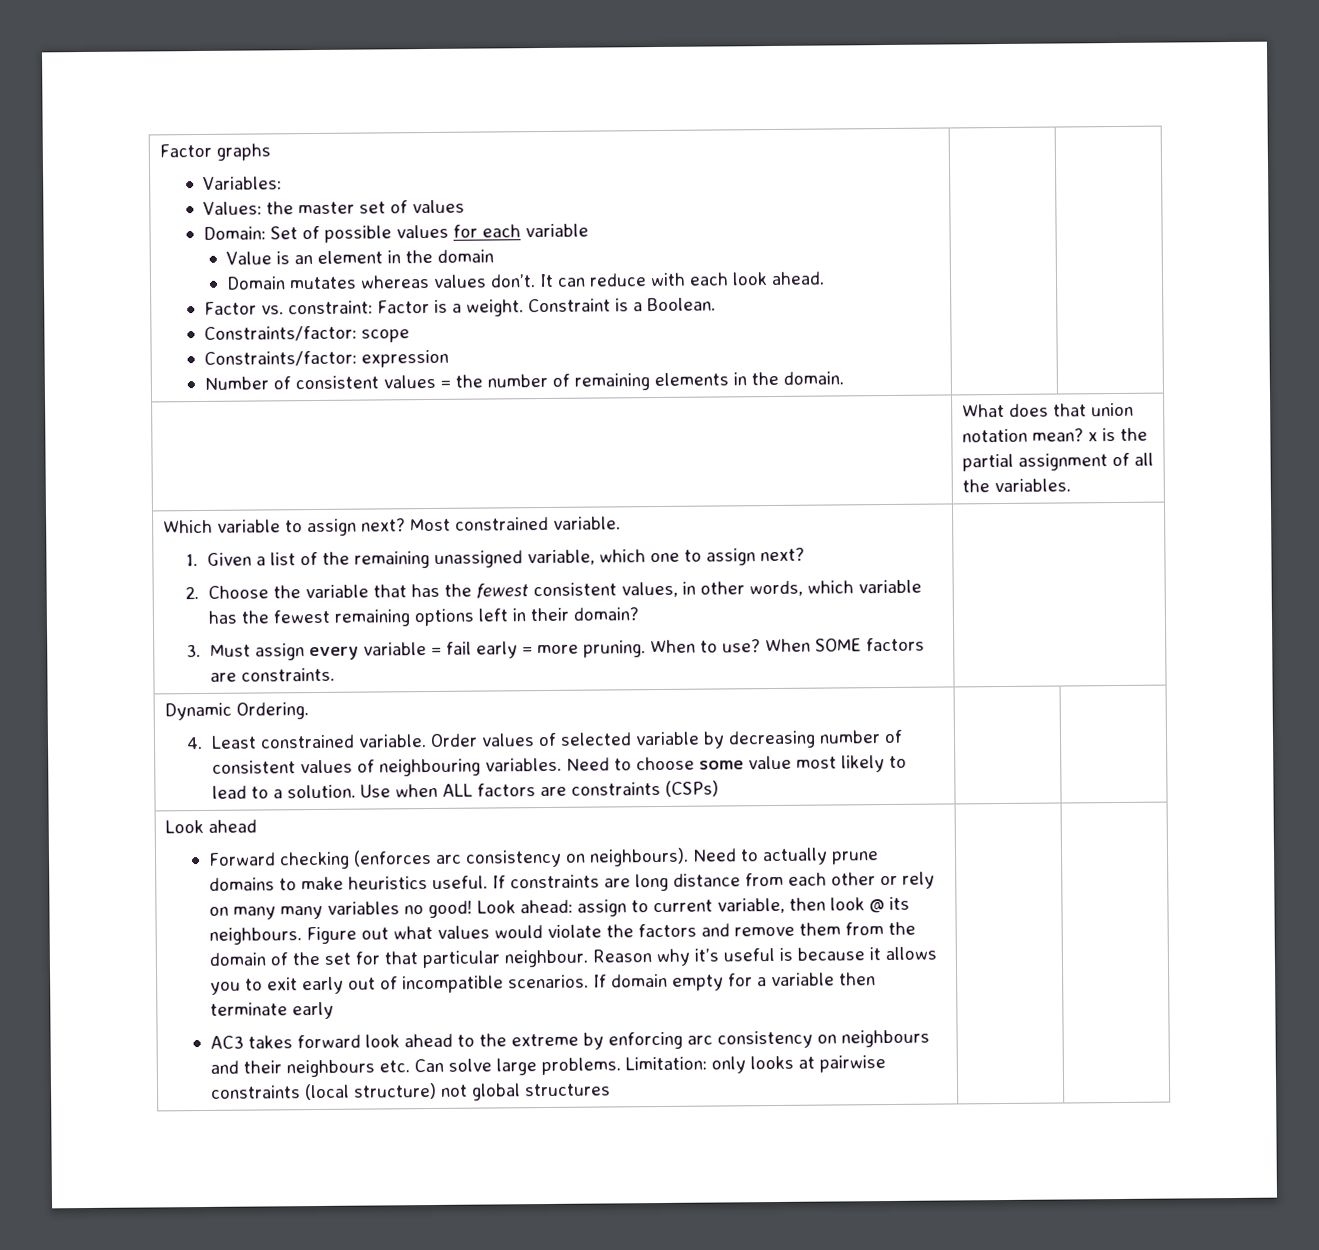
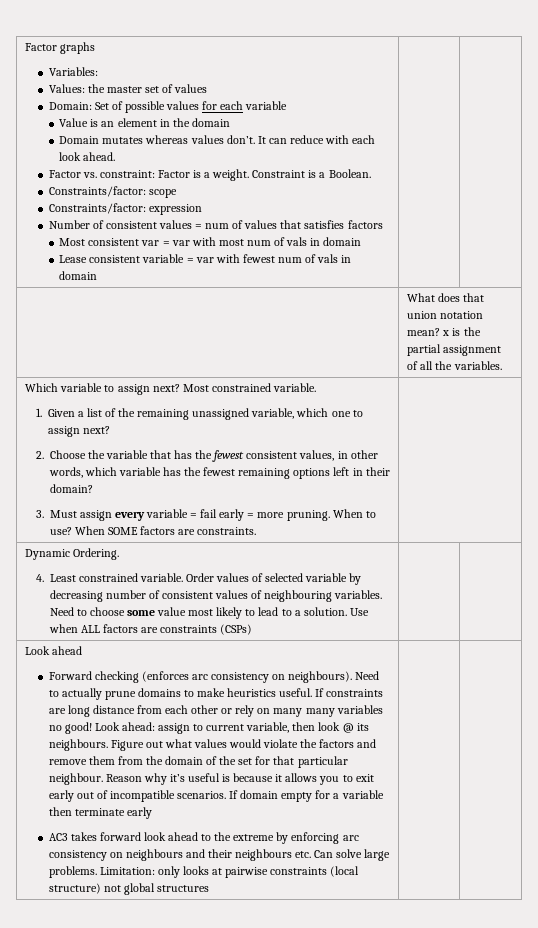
[454,371,844,391] the number of remaining elements in the domain. -> [205,220,383,229] [59,237,362,246] [59,254,352,263] [59,271,98,280] num of values that satisfies factors // Most consistent var = var with most num of vals in domain // Lease consistent variable = var with fewest num of vals in domain

